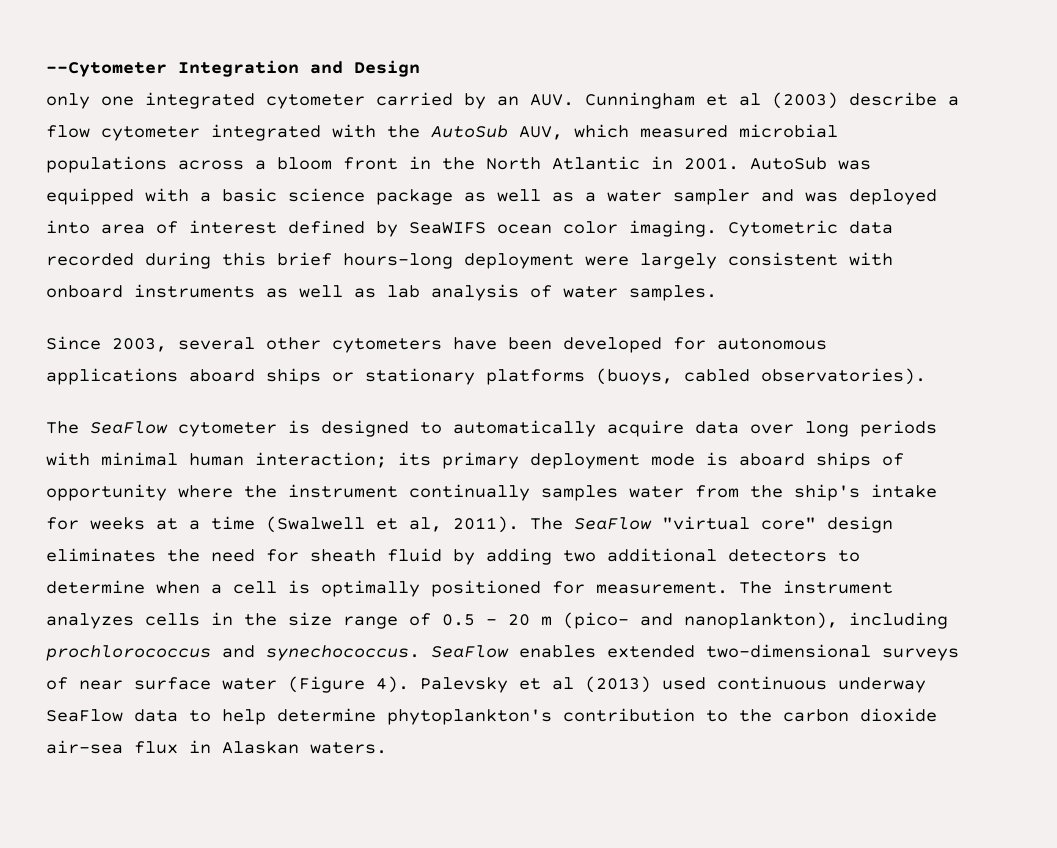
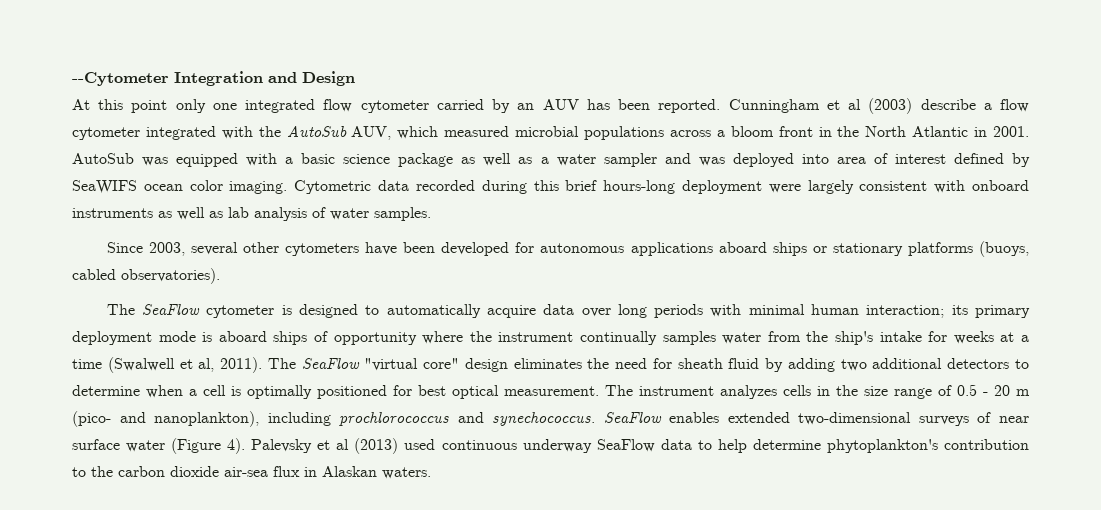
(420, 68) none -> [72,99,168,113] At this point
(255, 100) none -> [323,99,353,112] flow
[530,94,574,106] AUV. -> [542,99,721,113] AUV has been reported.
(585, 587) none -> [418,385,499,399] best optical

